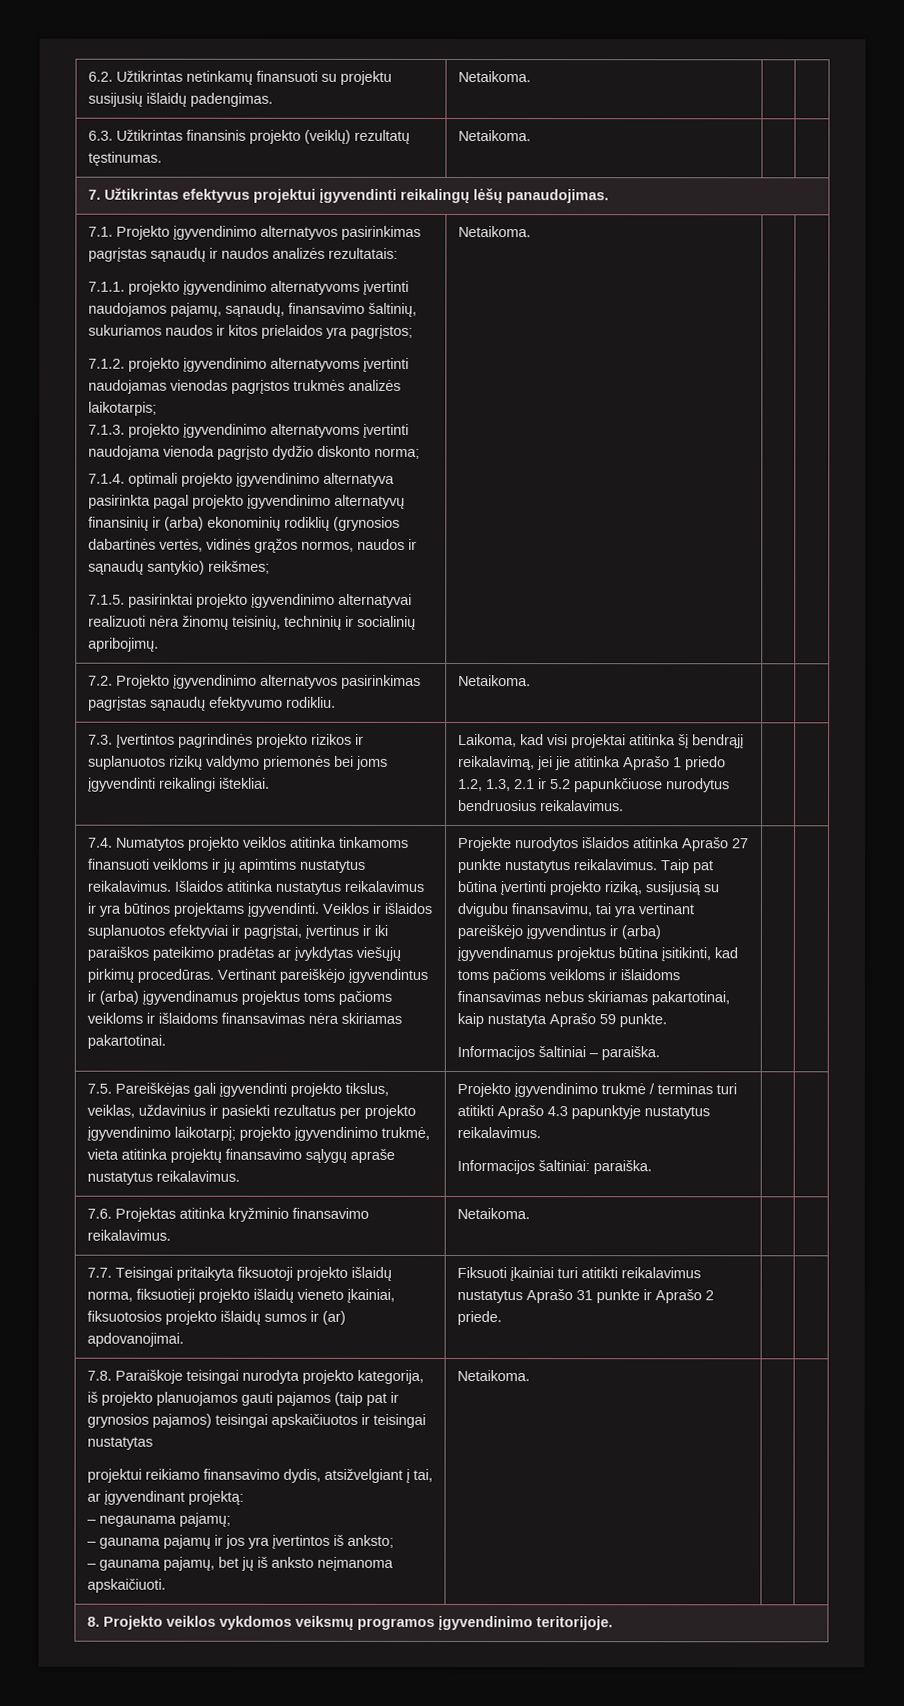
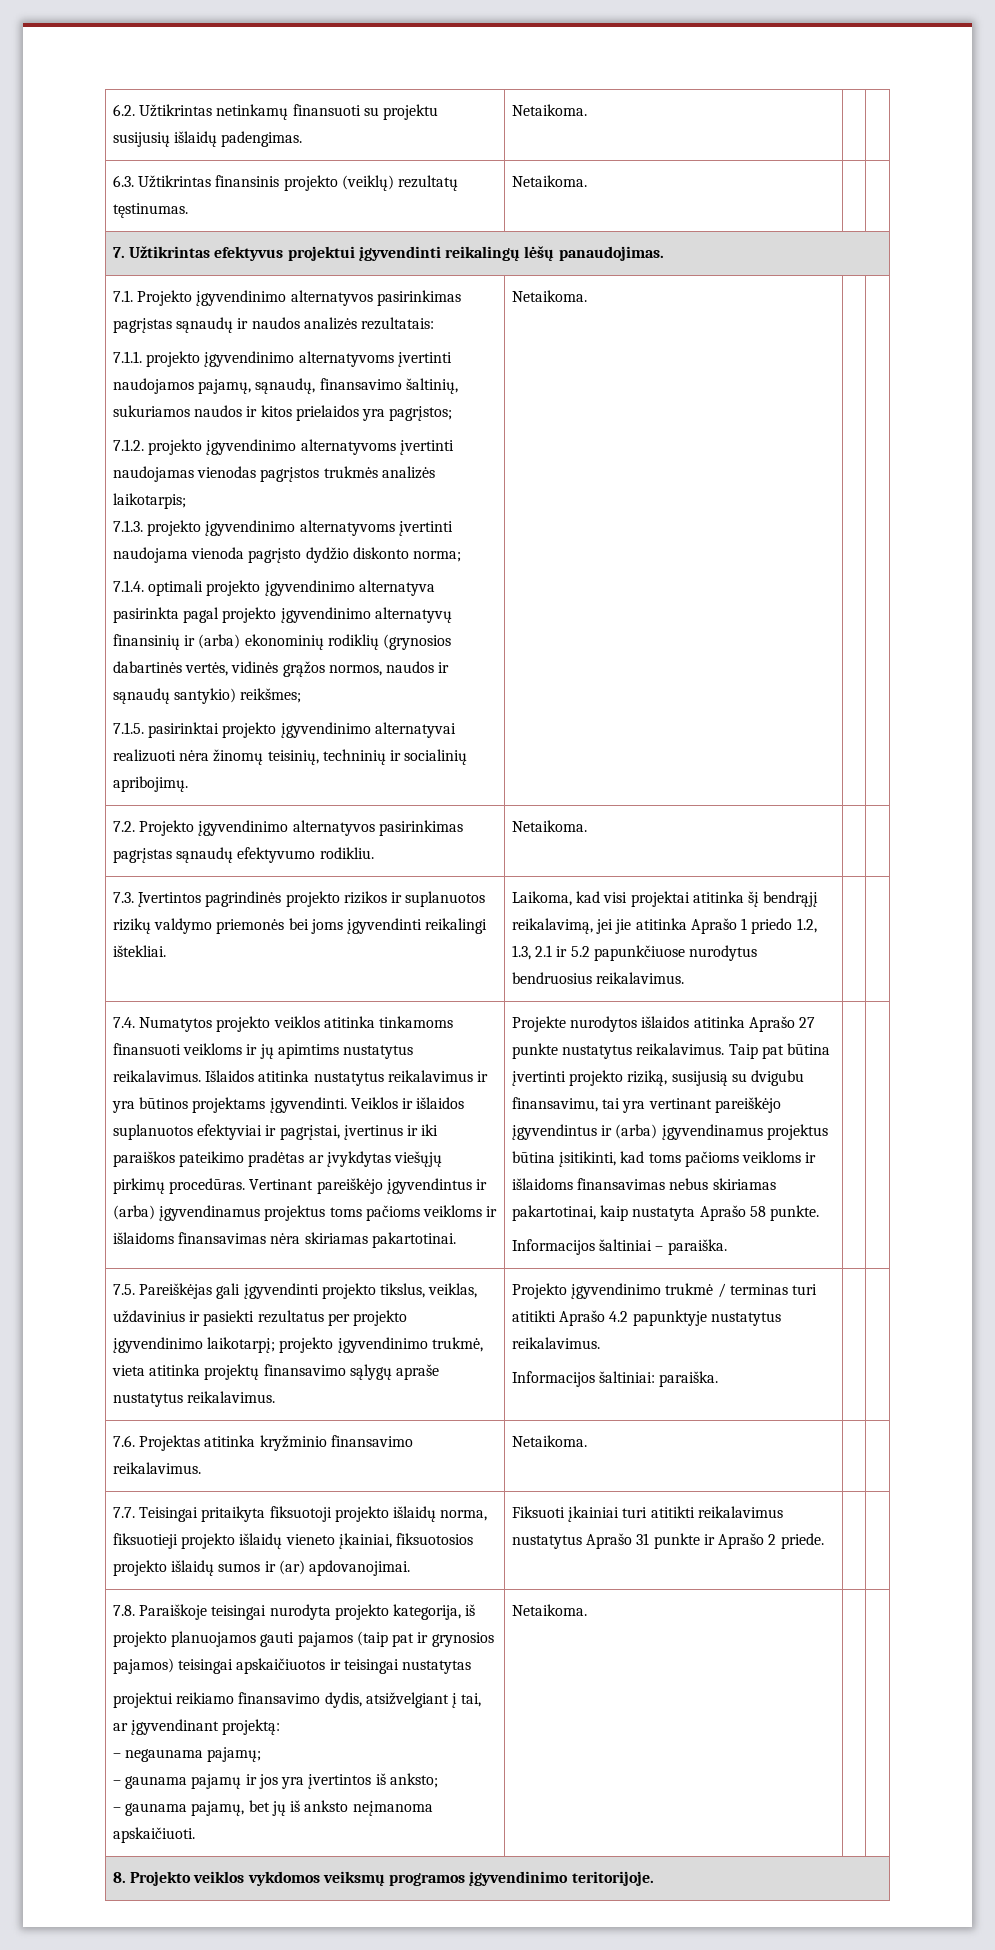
[598,1014,616,1025] 59 -> [749,1206,766,1217] 58
[546,1106,568,1117] 4.3 -> [609,1311,629,1322] 4.2

